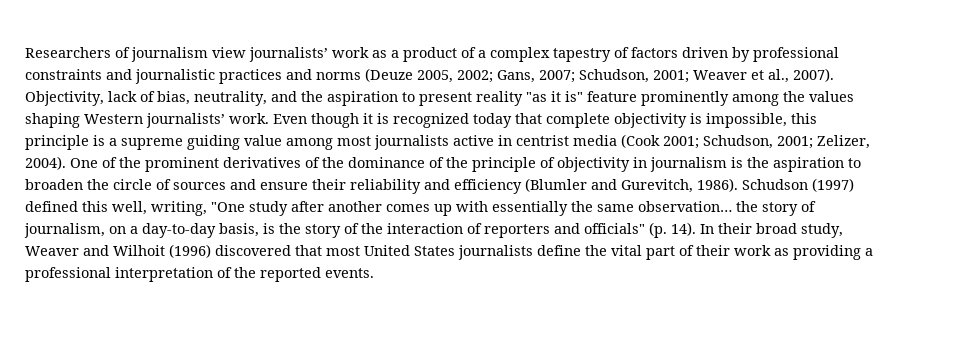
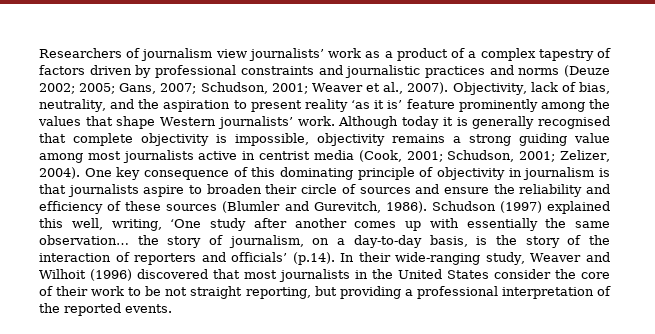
[417,70,493,83] 2005, 2002; -> [39,83,116,94] 2002; 2005;
[526,91,583,102] "as it is" -> [351,100,403,109] ‘as it is’
[25,113,80,128] shaping -> [85,116,156,129] that shape
[273,113,512,128] Even though it is recognized today -> [338,116,610,129] Although today it is generally recognised
[791,113,817,124] [25,135,183,150] this principle is a supreme -> [317,133,511,146] objectivity remains a strong
[621,134,660,148] (Cook -> [358,150,402,162] (Cook,
[102,157,468,172] of the prominent derivatives of the dominance of the -> [116,167,353,180] key consequence of this dominating
[747,157,844,172] the aspiration -> [39,184,185,197] that journalists aspire
[87,179,109,190] the -> [265,184,298,194] their
[312,179,346,190] their -> [493,184,515,194] the
(522, 186) none -> [107,201,218,211] of these sources
[25,201,78,212] defined -> [547,201,611,214] explained
[211,202,245,212] "One -> [170,219,202,228] ‘One
[584,222,696,238] officials" (p. 14). -> [231,252,335,265] officials’ (p.14).
[756,223,797,234] broad -> [395,252,481,265] wide-ranging
[364,245,789,260] United States journalists define the vital part of their work as -> [279,269,610,282] [39,286,337,299] journalists in the United States consider the core of their work to be not straight reporting, but

